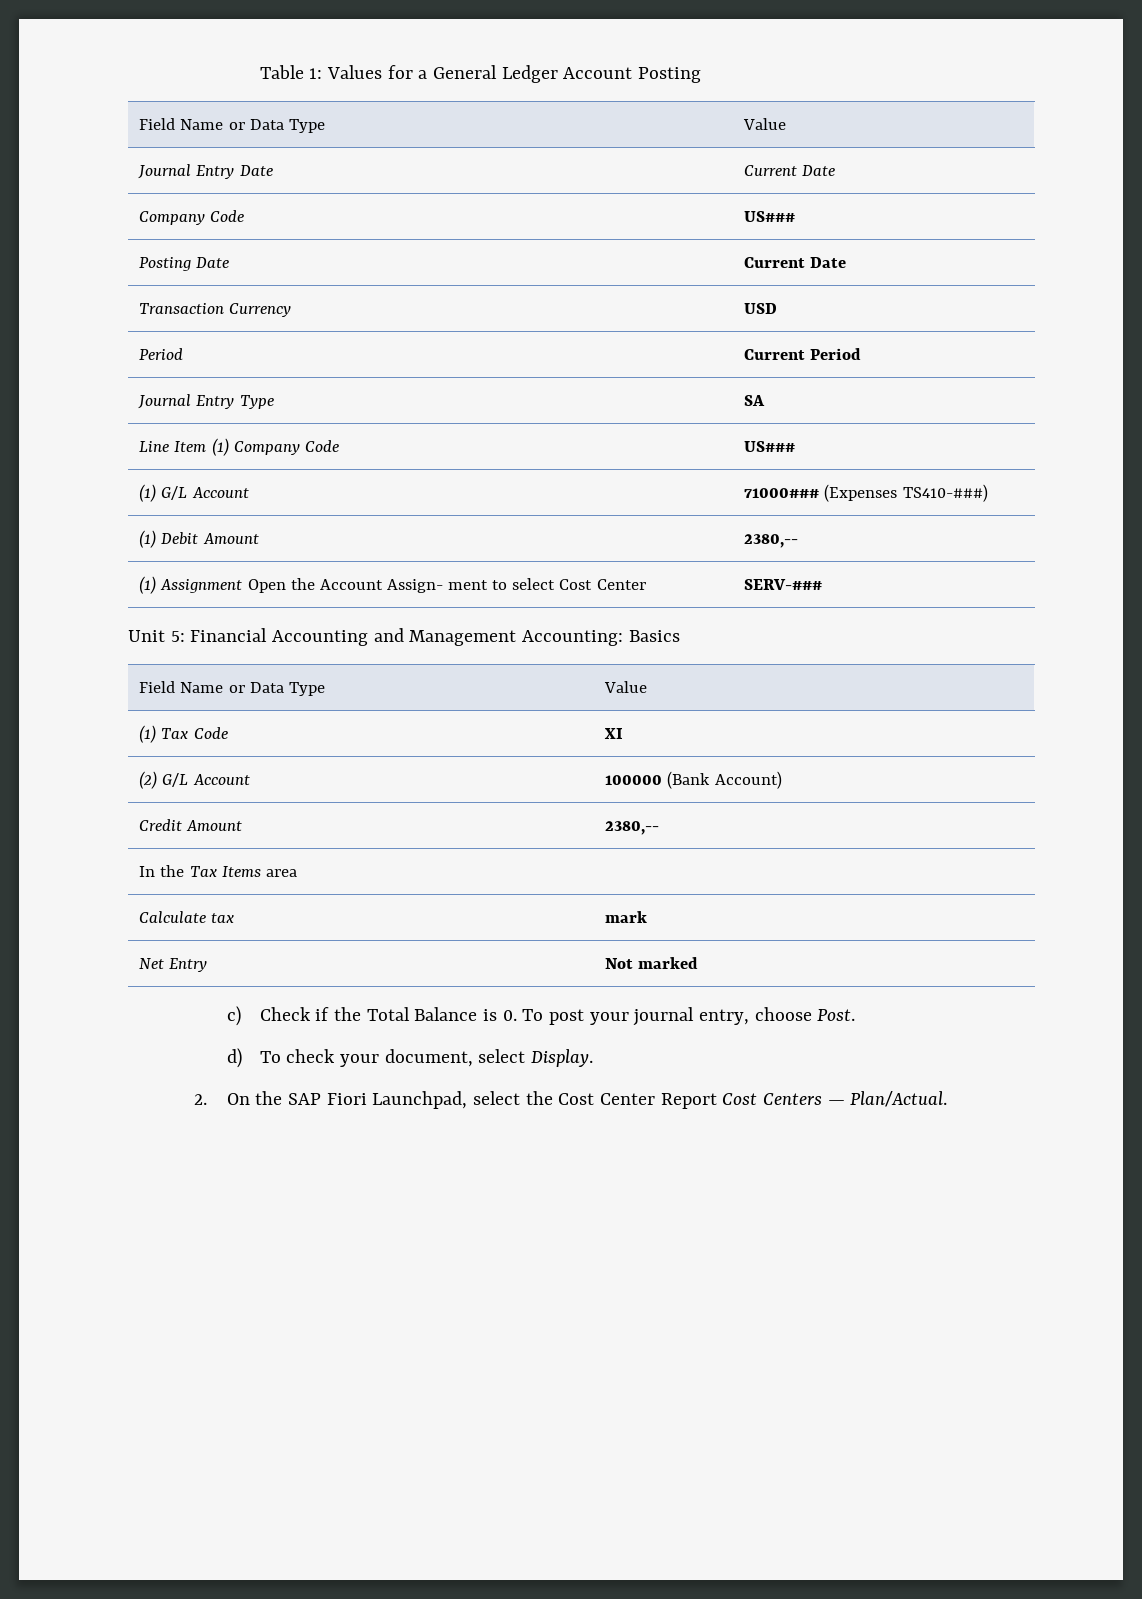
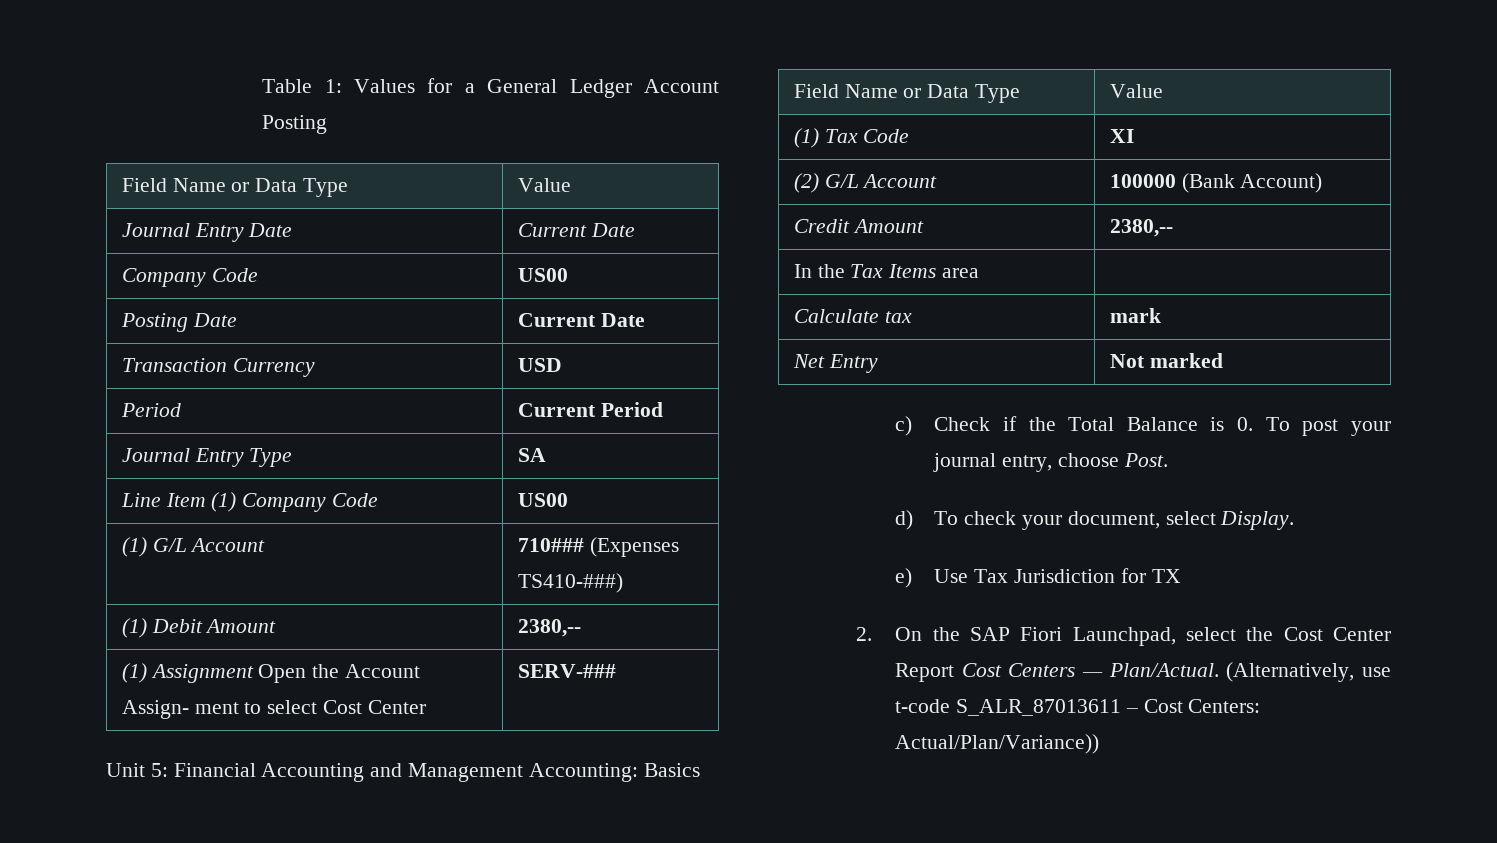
[744,211,796,222] US### -> [517,268,568,282] US00
[744,441,796,452] US### -> [517,493,568,507] US00
[744,488,820,498] 71000### -> [517,538,584,552] 710###
(593, 1058) none -> [895,568,1181,588] // e) Use Tax Jurisdiction for TX
(948, 1099) none -> [1226,662,1391,682] [895,699,1261,716] [895,734,1100,754] (Alternatively, use t-code S_ALR_87013611 – Cost Centers: Actual/Plan/Variance))

